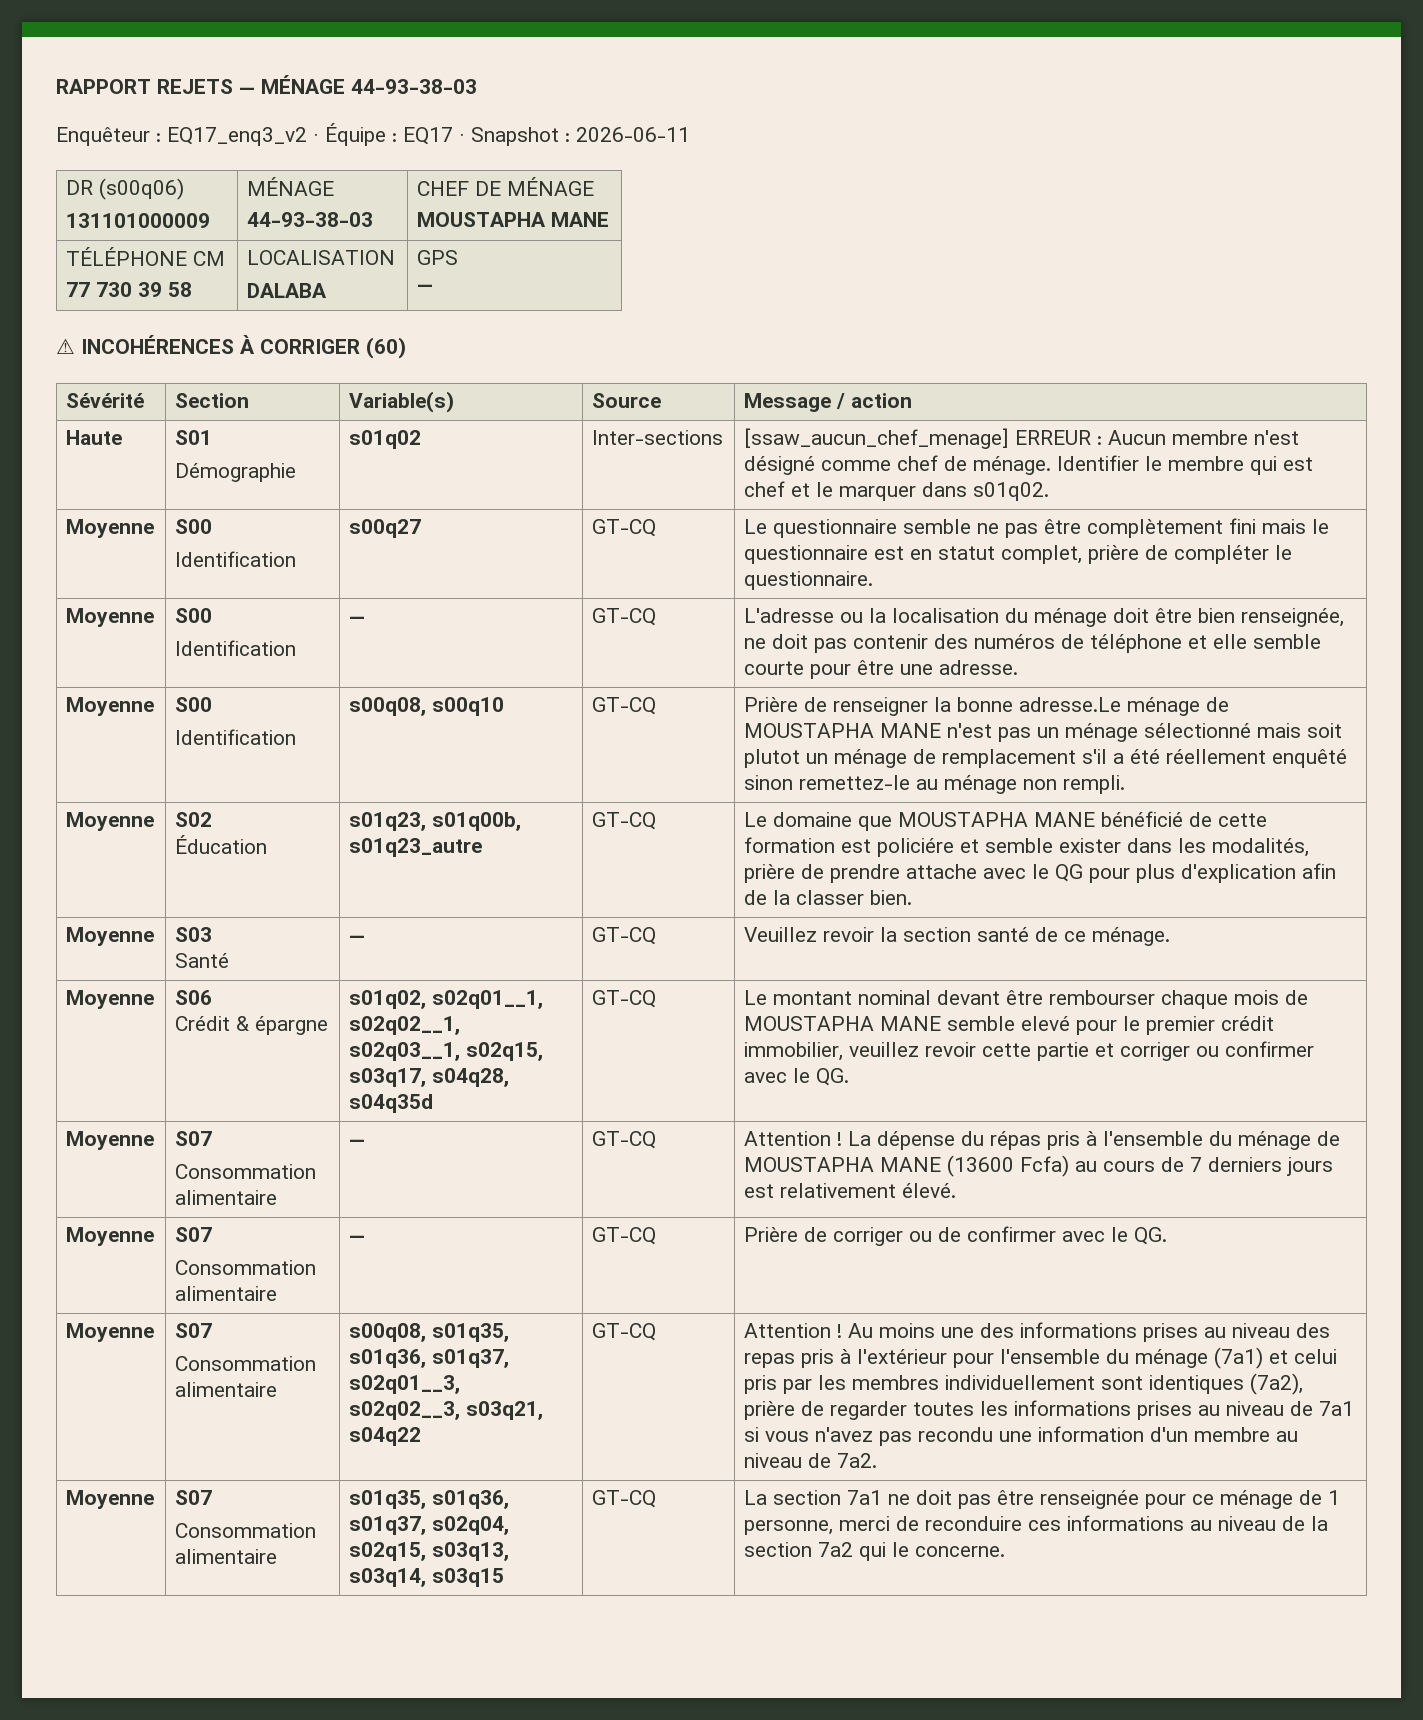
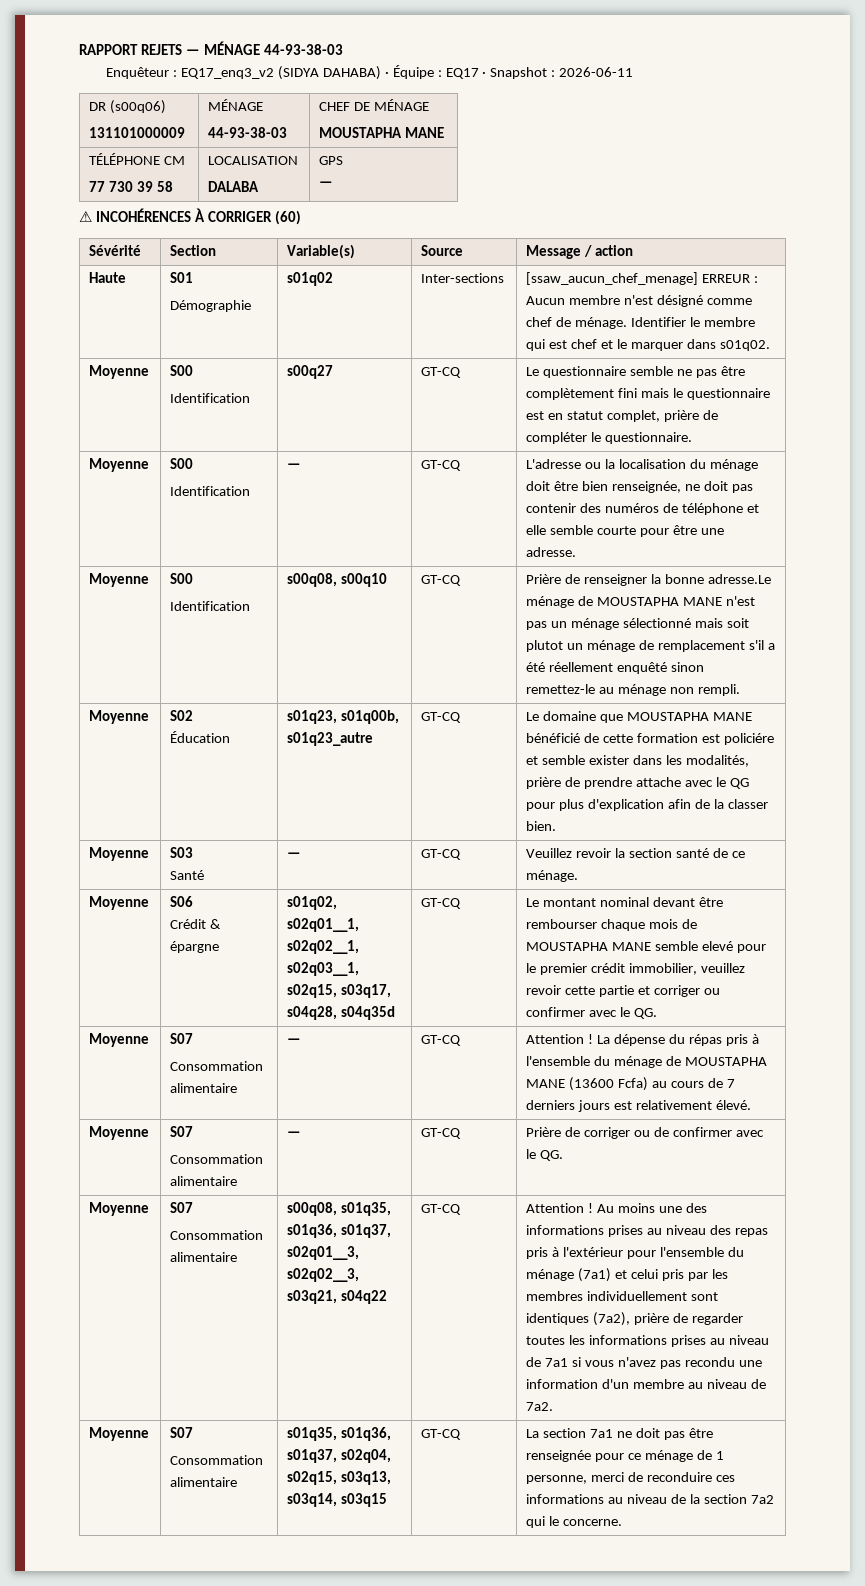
(307, 136) none -> [277,66,381,80] (SIDYA DAHABA)

